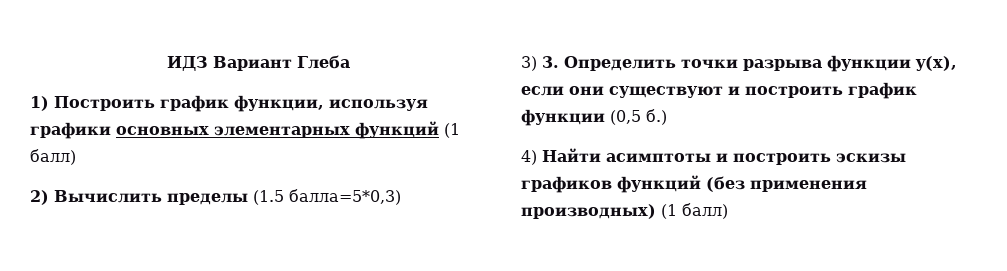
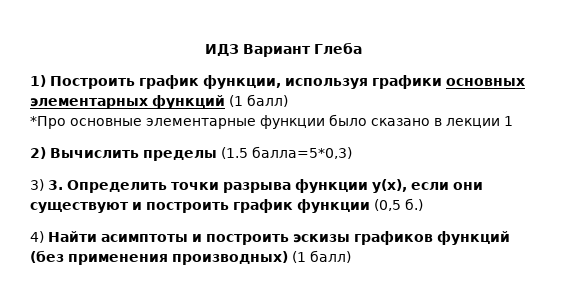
(76, 157) none -> [30,114,513,129] // *Про основные элементарные функции было сказано в лекции 1

